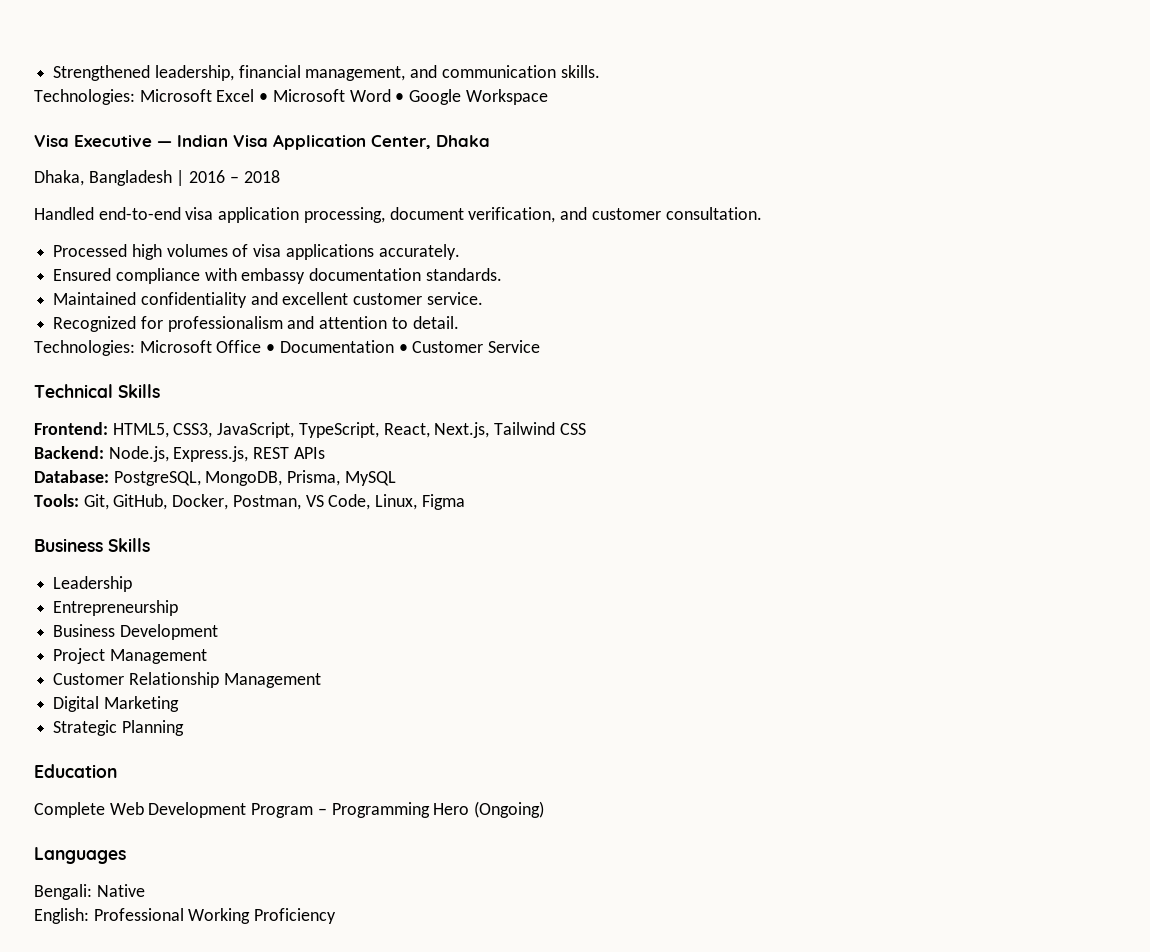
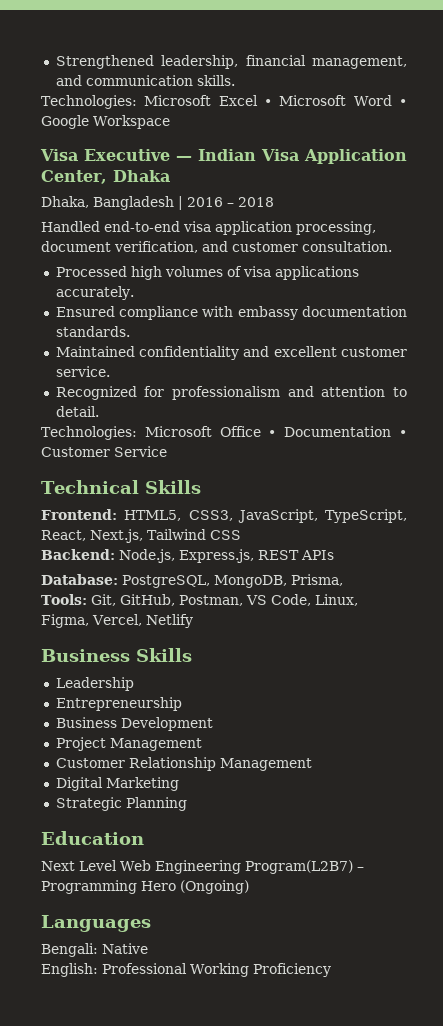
[344,471,396,486] MySQL -> (343, 580) none
[172,494,229,510] Docker, -> (175, 600) none
[421,494,465,510] Figma -> [41,614,193,628] Figma, Vercel, Netlify
[34,802,314,818] Complete Web Development Program -> [41,860,353,874] Next Level Web Engineering Program(L2B7)

